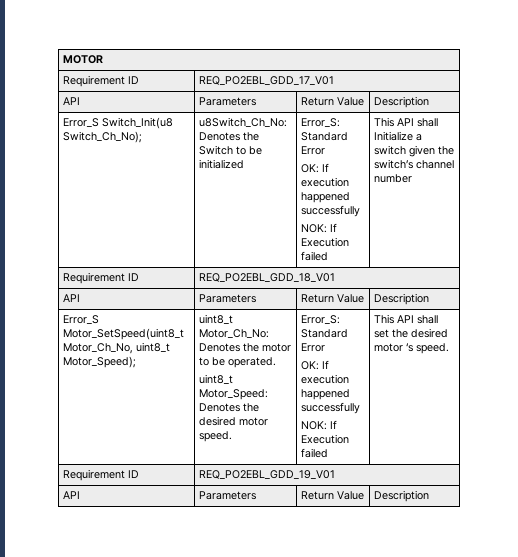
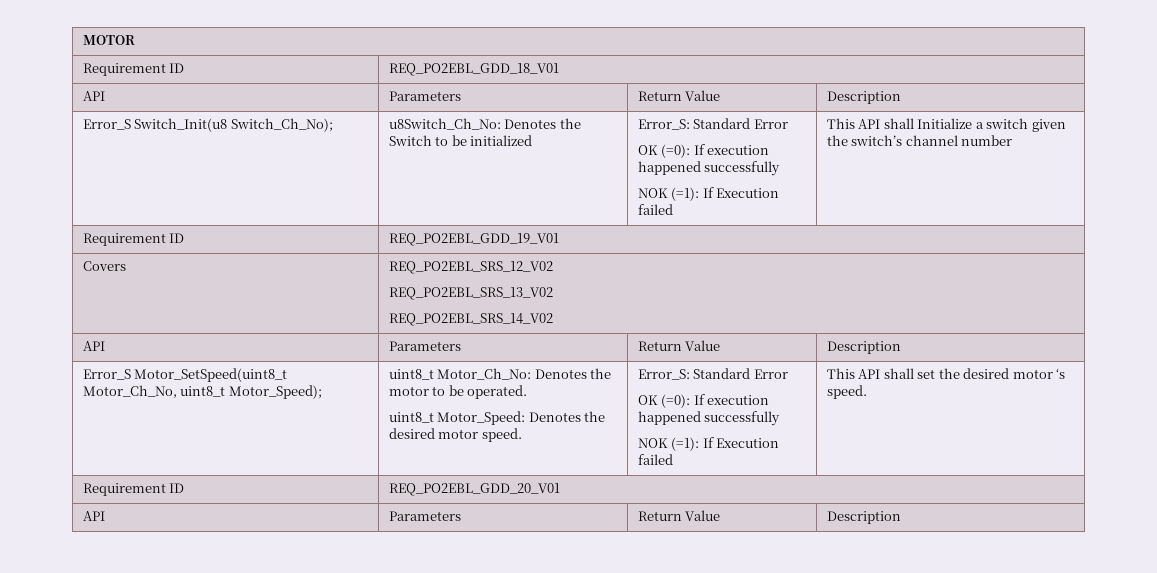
[199,76,335,85] REQ_PO2EBL_GDD_17_V01 -> [388,63,559,76] REQ_PO2EBL_GDD_18_V01
[301,163,330,173] [301,177,350,187] [301,192,351,203] [301,205,361,217] [301,224,328,233] OK: If execution happened successfully // NOK: -> [637,144,770,158] [637,161,781,176] [637,187,700,201] OK (=0): If execution happened successfully // NOK (=1):
[199,273,336,282] REQ_PO2EBL_GDD_18_V01 -> [388,233,559,246] [82,261,126,271] [388,261,553,274] [388,287,553,300] [388,313,553,326] REQ_PO2EBL_GDD_19_V01 // Covers | REQ_PO2EBL_SRS_12_V02 // REQ_PO2EBL_SRS_13_V02 // REQ_PO2EBL_SRS_14_V02
[301,360,330,370] [301,374,350,384] [301,389,351,400] [301,402,361,414] [301,421,328,430] OK: If execution happened successfully // NOK: -> [637,394,770,408] [637,411,781,426] [637,437,700,451] OK (=0): If execution happened successfully // NOK (=1):
[199,470,336,479] REQ_PO2EBL_GDD_19_V01 -> [388,483,560,496] REQ_PO2EBL_GDD_20_V01

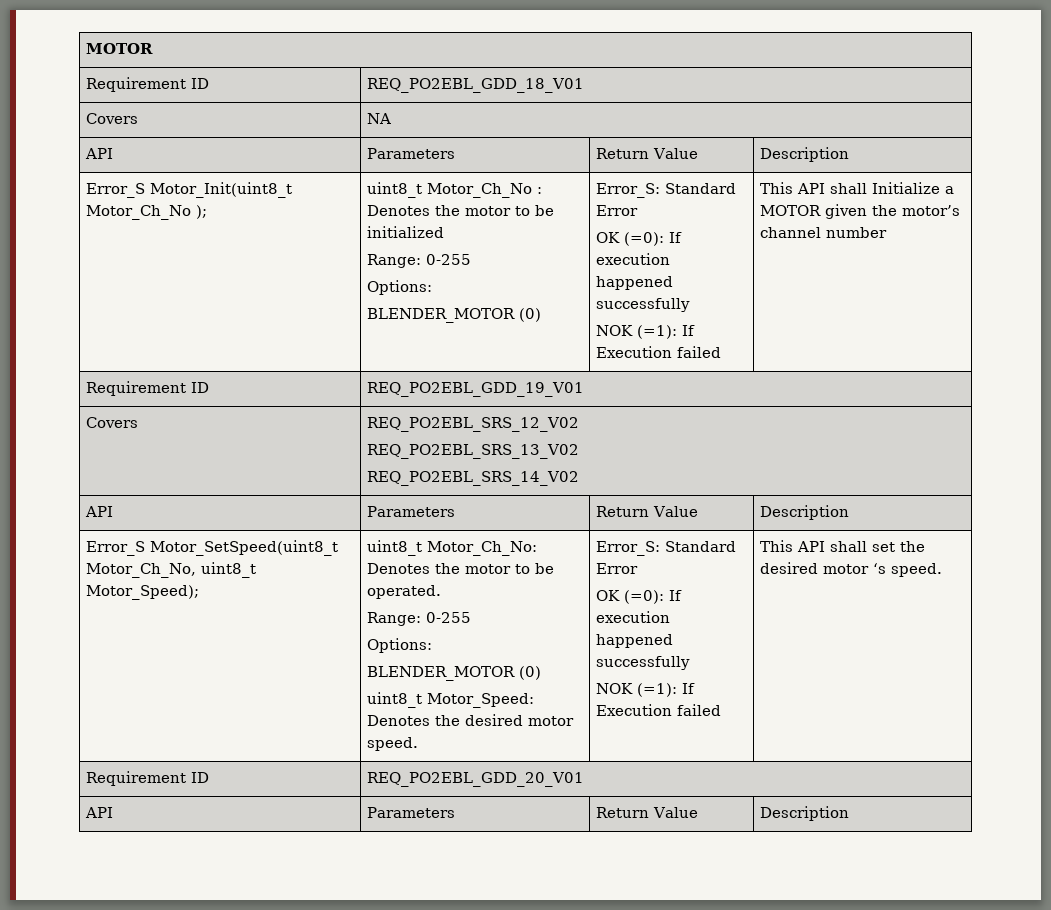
[82,91,105,101] [388,91,461,101] [637,90,721,101] [826,91,901,104] [82,118,333,132] [388,118,581,130] [388,135,432,146] // API | Parameters | Return Value | Description // Error_S Switch_Init(u8 Switch_Ch_No); | u8Switch_Ch_No: Denotes the Switch -> [86,113,139,124] [367,113,392,124] [85,148,114,159] [367,148,456,159] [596,148,699,159] [760,147,850,162] [86,182,293,198] [86,205,208,220] [367,182,543,198] [367,205,512,216] // Covers | NA // API | Parameters | Return Value | Description // Error_S Motor_Init(uint8_t Motor_Ch_No ); | uint8_t Motor_Ch_No : Denotes the motor
(533, 140) none -> [367,254,472,268] [367,280,433,295] [367,308,542,323] // Range: 0-255 // Options: // BLENDER_MOTOR (0)
[986,118,1029,129] switch -> [760,205,822,216] MOTOR
[851,135,903,146] switch’s -> [902,205,961,216] motor’s
(528, 392) none -> [367,612,472,626] [367,638,433,653] [367,666,542,681] // Range: 0-255 // Options: // BLENDER_MOTOR (0)

